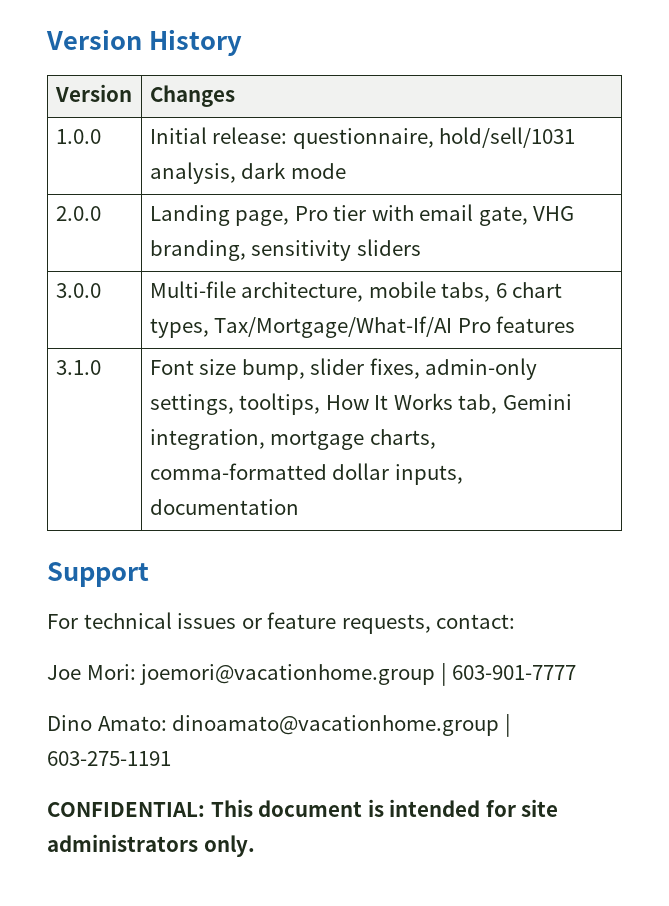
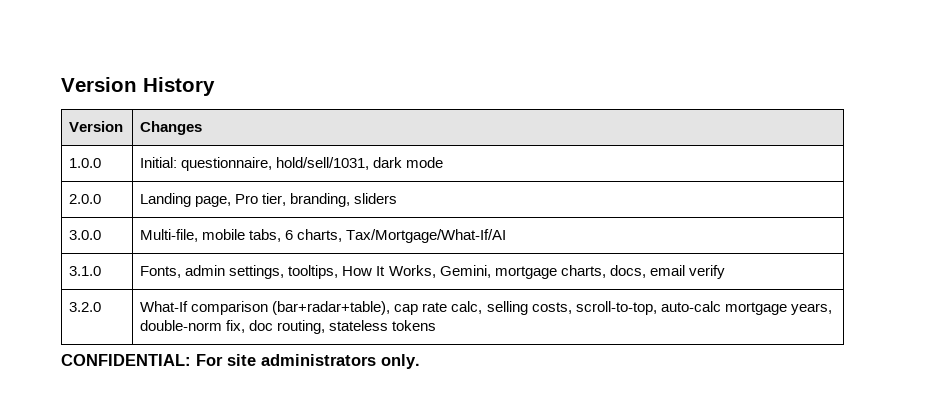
[149,127,576,149] [149,162,236,184] Initial release: questionnaire, hold/sell/1031 analysis, -> [140,157,370,171] Initial: questionnaire, hold/sell/1031,
[333,204,575,226] [149,240,352,261] tier with email gate, VHG branding, sensitivity -> [262,193,351,207] tier, branding,
[149,281,364,302] Multi-file architecture, -> [140,229,199,242] Multi-file,
[512,282,563,298] [149,318,209,338] chart types, -> [297,229,343,242] charts,
[457,316,576,333] Pro features -> (507, 236) none
[149,358,538,380] [149,393,572,415] [149,429,436,450] [149,463,463,485] [149,499,299,515] [47,562,149,587] [47,612,516,634] [47,663,577,686] [47,714,511,737] [47,751,171,766] [47,799,516,817] Font size bump, slider fixes, admin-only settings, tooltips, How It Works tab, Gemini integration, mortgage charts, comma-formatted dollar inputs, documentation // Support // For technical issues or feature requests, contact: // Joe Mori: joemori@vacationhome.group | 603-901-7777 // Dino Amato: dinoamato@vacationhome.group | 603-275-1191 // CONFIDENTIAL: This document is intended for -> [140,265,725,279] [69,302,102,312] [140,301,832,315] [140,320,437,334] [61,354,223,366] Fonts, admin settings, tooltips, How It Works, Gemini, mortgage charts, docs, email verify // 3.2.0 | What-If comparison (bar+radar+table), cap rate calc, selling costs, scroll-to-top, auto-calc mortgage years, double-norm fix, doc routing, stateless tokens // CONFIDENTIAL: For

